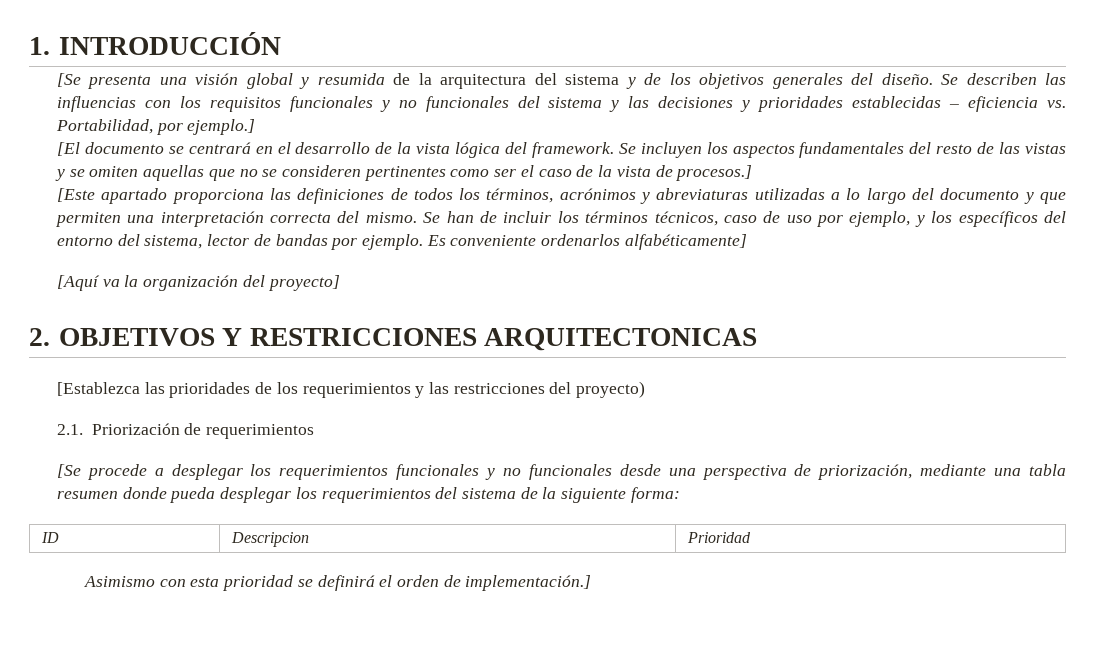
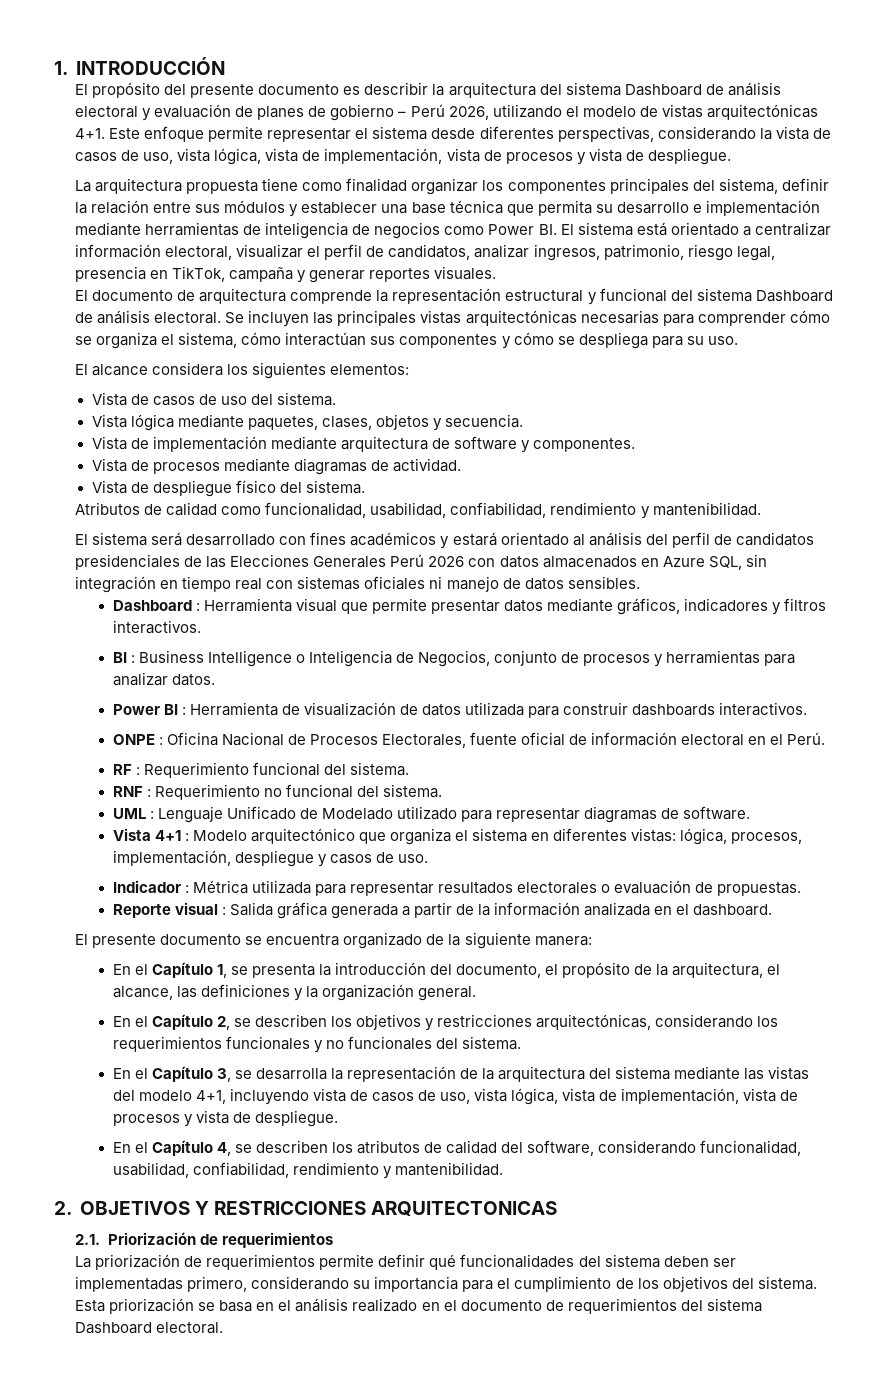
[56,73,385,89] [Se presenta una visión global y resumida -> [75,82,781,98] [75,104,818,121] [75,126,831,142] [75,148,731,165] [75,178,829,195] [75,200,820,217] [75,222,831,239] [75,244,775,261] [75,266,497,283] [75,288,833,305] [75,310,830,327] [75,332,738,349] [75,362,410,379] [91,392,336,406] [91,414,523,431] [91,436,635,453] [91,458,461,475] [91,480,365,497] [75,502,761,519] [75,532,814,549] [75,554,767,570] [75,576,640,593] [112,598,827,615] [112,620,201,634] [112,650,796,667] [112,672,215,686] [112,702,808,718] [112,732,826,748] [112,762,409,778] [112,784,442,800] [112,806,751,823] [112,828,803,845] [112,850,428,867] [112,880,802,896] [112,902,773,919] [75,932,592,949] [112,962,781,978] [112,984,476,1001] [112,1014,779,1031] [112,1036,521,1053] [112,1066,457,1082] El propósito del presente documento es describir la arquitectura del sistema Dashboard de análisis electoral y evaluación de planes de gobierno – Perú 2026, utilizando el modelo de vistas arquitectónicas 4+1. Este enfoque permite representar el sistema desde diferentes perspectivas, considerando la vista de casos de uso, vista lógica, vista de implementación, vista de procesos y vista de despliegue. // La arquitectura propuesta tiene como finalidad organizar los componentes principales del sistema, definir la relación entre sus módulos y establecer una base técnica que permita su desarrollo e implementación mediante herramientas de inteligencia de negocios como Power BI. El sistema está orientado a centralizar información electoral, visualizar el perfil de candidatos, analizar ingresos, patrimonio, riesgo legal, presencia en TikTok, campaña y generar reportes visuales. // El documento de arquitectura comprende la representación estructural y funcional del sistema Dashboard de análisis electoral. Se incluyen las principales vistas arquitectónicas necesarias para comprender cómo se organiza el sistema, cómo interactúan sus componentes y cómo se despliega para su uso. // El alcance considera los siguientes elementos: // Vista de casos de uso del sistema. // Vista lógica mediante paquetes, clases, objetos y secuencia. // Vista de implementación mediante arquitectura de software y componentes. // Vista de procesos mediante diagramas de actividad. // Vista de despliegue físico del sistema. // Atributos de calidad como funcionalidad, usabilidad, confiabilidad, rendimiento y mantenibilidad. // El sistema será desarrollado con fines académicos y estará orientado al análisis del perfil de candidatos presidenciales de las Elecciones Generales Perú 2026 con datos almacenados en Azure SQL, sin integración en tiempo real con sistemas oficiales ni manejo de datos sensibles. // Dashboard : Herramienta visual que permite presentar datos mediante gráficos, indicadores y filtros interactivos. // BI : Business Intelligence o Inteligencia de Negocios, conjunto de procesos y herramientas para analizar datos. // Power BI : Herramienta de visualización de datos utilizada para construir dashboards interactivos. // ONPE : Oficina Nacional de Procesos Electorales, fuente oficial de información electoral en el Perú. // RF : Requerimiento funcional del sistema. // RNF : Requerimiento no funcional del sistema. // UML : Lenguaje Unificado de Modelado utilizado para representar diagramas de software. // Vista 4+1 : Modelo arquitectónico que organiza el sistema en diferentes vistas: lógica, procesos, implementación, despliegue y casos de uso. // Indicador : Métrica utilizada para representar resultados electorales o evaluación de propuestas. // Reporte visual : Salida gráfica generada a partir de la información analizada en el dashboard. // El presente documento se encuentra organizado de la siguiente manera: // En el Capítulo 1, se presenta la introducción del documento, el propósito de la arquitectura, el alcance, las definiciones y la organización general. // En el Capítulo 2, se describen los objetivos y restricciones arquitectónicas, considerando los requerimientos funcionales y no funcionales del sistema. // En el Capítulo 3, se desarrolla la representación
[625,73,1066,89] [56,96,1066,112] [55,119,256,135] [56,142,1067,158] [54,165,753,181] [56,188,1066,204] [54,211,1066,227] [56,234,747,250] [56,275,340,291] y de los objetivos generales del diseño. Se describen las influencias con los requisitos funcionales y no funcionales del sistema y las decisiones y prioridades establecidas – eficiencia vs. Portabilidad, por ejemplo.] // [El documento se centrará en el desarrollo de la vista lógica del framework. Se incluyen los aspectos fundamentales del resto de las vistas y se omiten aquellas que no se consideren pertinentes como ser el caso de la vista de procesos.] // [Este apartado proporciona las definiciones de todos los términos, acrónimos y abreviaturas utilizadas a lo largo del documento y que permiten una interpretación correcta del mismo. Se han de incluir los términos técnicos, caso de uso por ejemplo, y los específicos del entorno del sistema, lector de bandas por ejemplo. Es conveniente ordenarlos alfabéticamente] // [Aquí va la organización del proyecto] -> [674,1066,810,1080] [112,1088,799,1105] [112,1110,338,1127] [112,1140,802,1156] [112,1162,503,1179] mediante las vistas del modelo 4+1, incluyendo vista de casos de uso, vista lógica, vista de implementación, vista de procesos y vista de despliegue. // En el Capítulo 4, se describen los atributos de calidad del software, considerando funcionalidad, usabilidad, confiabilidad, rendimiento y mantenibilidad.
[56,381,646,398] [56,423,315,439] [56,464,1066,480] [56,487,680,503] [40,532,59,543] [230,532,309,547] [686,532,751,543] [83,575,592,591] [Establezca las prioridades de los requerimientos y las restricciones del proyecto) // 2.1. Priorización de requerimientos // [Se procede a desplegar los requerimientos funcionales y no funcionales desde una perspectiva de priorización, mediante una tabla resumen donde pueda desplegar los requerimientos del sistema de la siguiente forma: // ID | Descripcion | Prioridad // Asimismo con esta prioridad se definirá el orden de implementación.] -> [75,1232,333,1248] [75,1254,736,1270] [75,1276,817,1292] [75,1298,762,1314] [75,1322,224,1334] 2.1. Priorización de requerimientos // La priorización de requerimientos permite definir qué funcionalidades del sistema deben ser implementadas primero, considerando su importancia para el cumplimiento de los objetivos del sistema. Esta priorización se basa en el análisis realizado en el documento de requerimientos del sistema Dashboard electoral.

